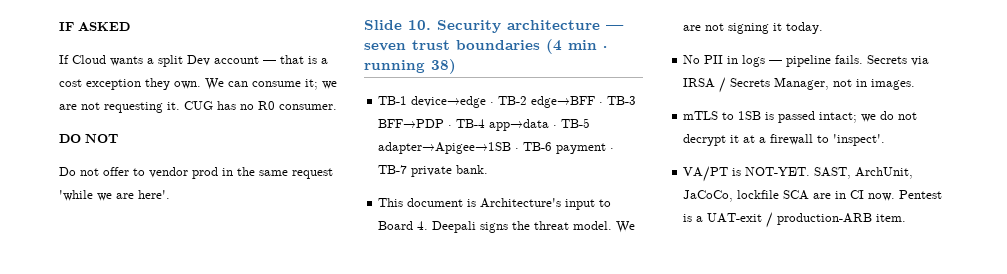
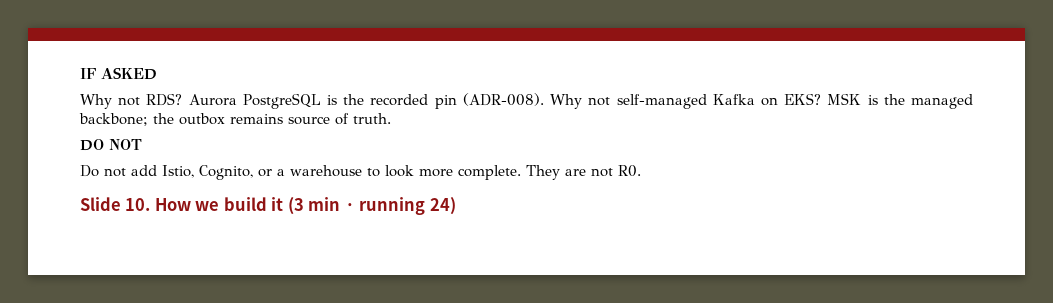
[59,55,328,67] [59,78,337,90] [59,101,337,113] [59,134,118,143] [59,167,333,179] [59,190,170,201] [364,20,624,33] [364,39,607,54] [364,59,456,74] [378,96,637,108] [378,118,591,131] [378,142,615,154] [378,165,489,177] [378,198,612,210] [378,221,636,233] [683,22,824,34] [683,55,930,67] [683,77,916,93] [683,111,918,123] [683,134,886,146] [683,166,914,182] [683,190,943,202] [683,212,907,228] If Cloud wants a split Dev account — that is a cost exception they own. We can consume it; we are not requesting it. CUG has no R0 consumer. // DO NOT // Do not offer to vendor prod in the same request 'while we are here'. // Slide 10. Security architecture — seven trust boundaries (4 min · running 38) // TB-1 device→edge · TB-2 edge→BFF · TB-3 BFF→PDP · TB-4 app→data · TB-5 adapter→Apigee→1SB · TB-6 payment · TB-7 private bank. // This document is Architecture's input to Board 4. Deepali signs the threat model. We are not signing it today. // No PII in logs — pipeline fails. Secrets via IRSA / Secrets Manager, not in images. // mTLS to 1SB is passed intact; we do not decrypt it at a firewall to 'inspect'. // VA/PT is NOT-YET. SAST, ArchUnit, JaCoCo, lockfile SCA are in CI now. Pentest is a UAT-exit / production-ARB item. -> [80,93,974,109] [79,113,391,126] [80,139,142,151] [80,165,641,180] [80,197,456,215] Why not RDS? Aurora PostgreSQL is the recorded pin (ADR-008). Why not self-managed Kafka on EKS? MSK is the managed backbone; the outbox remains source of truth. // DO NOT // Do not add Istio, Cognito, or a warehouse to look more complete. They are not R0. // Slide 10. How we build it (3 min · running 24)

